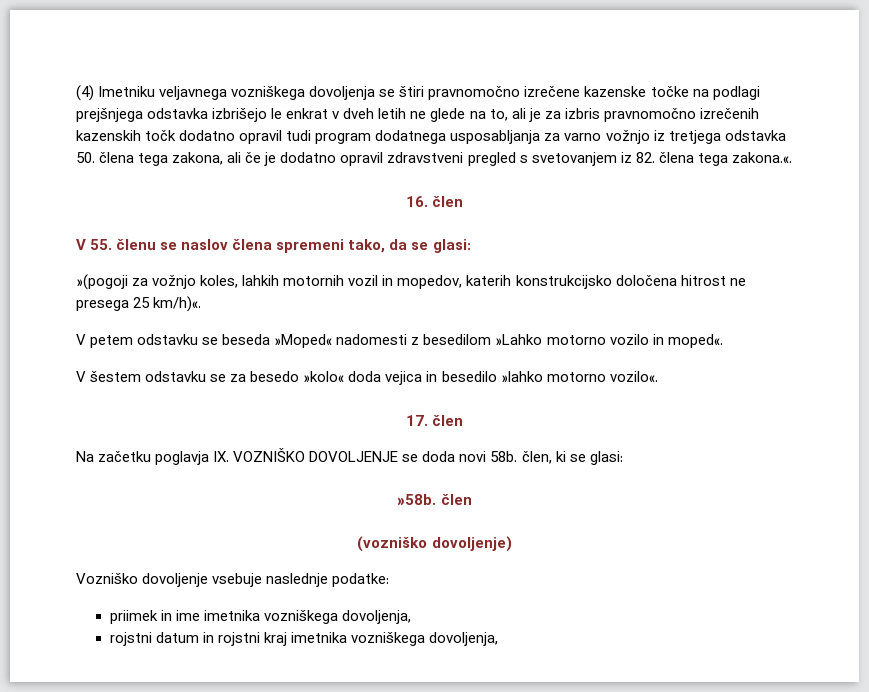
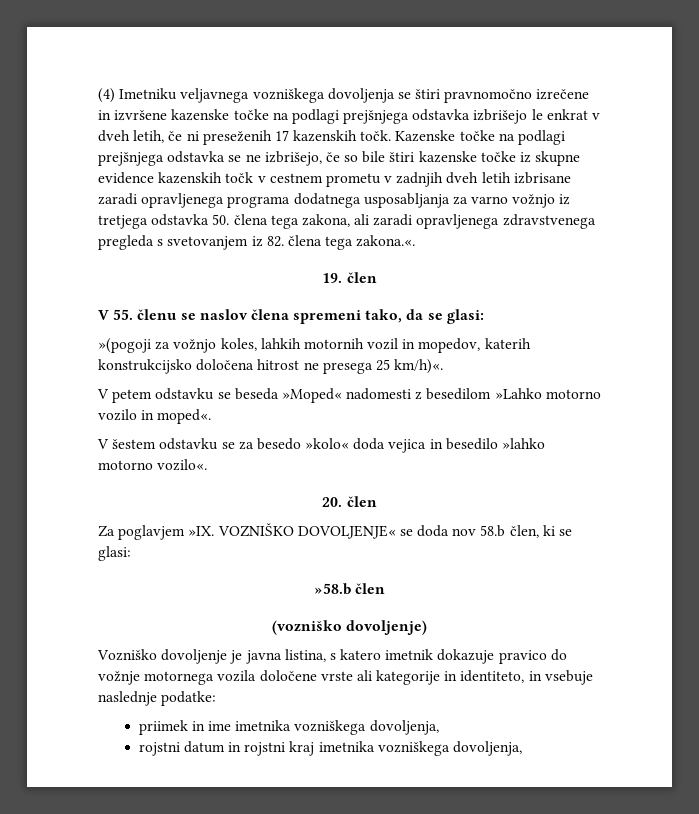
(581, 91) none -> [98,110,168,121] in izvršene
[378,108,759,122] [76,130,372,144] letih ne glede na to, ali je za izbris pravnomočno izrečenih kazenskih točk dodatno opravil tudi program -> [133,130,566,145] [98,151,581,166] [98,172,571,187] [98,193,291,208] letih, če ni preseženih 17 kazenskih točk. Kazenske točke na podlagi prejšnjega odstavka se ne izbrišejo, če so bile štiri kazenske točke iz skupne evidence kazenskih točk v cestnem prometu v zadnjih dveh letih izbrisane zaradi opravljenega programa
[245,152,516,166] če je dodatno opravil zdravstveni pregled -> [373,214,596,229] [98,235,154,250] zaradi opravljenega zdravstvenega pregleda
[405,196,428,207] 16. -> [322,273,343,283] 19.
[405,414,464,426] [76,448,518,465] 17. člen // Na začetku poglavja IX. VOZNIŠKO DOVOLJENJE se doda novi 58b. -> [322,496,377,507] [98,523,506,540] 20. člen // Za poglavjem »IX. VOZNIŠKO DOVOLJENJE« se doda nov 58.b
[397,494,437,506] »58b. -> [313,583,351,595] »58.b
(209, 580) none -> [230,649,567,664] [98,670,542,685] je javna listina, s katero imetnik dokazuje pravico do vožnje motornega vozila določene vrste ali kategorije in identiteto, in

